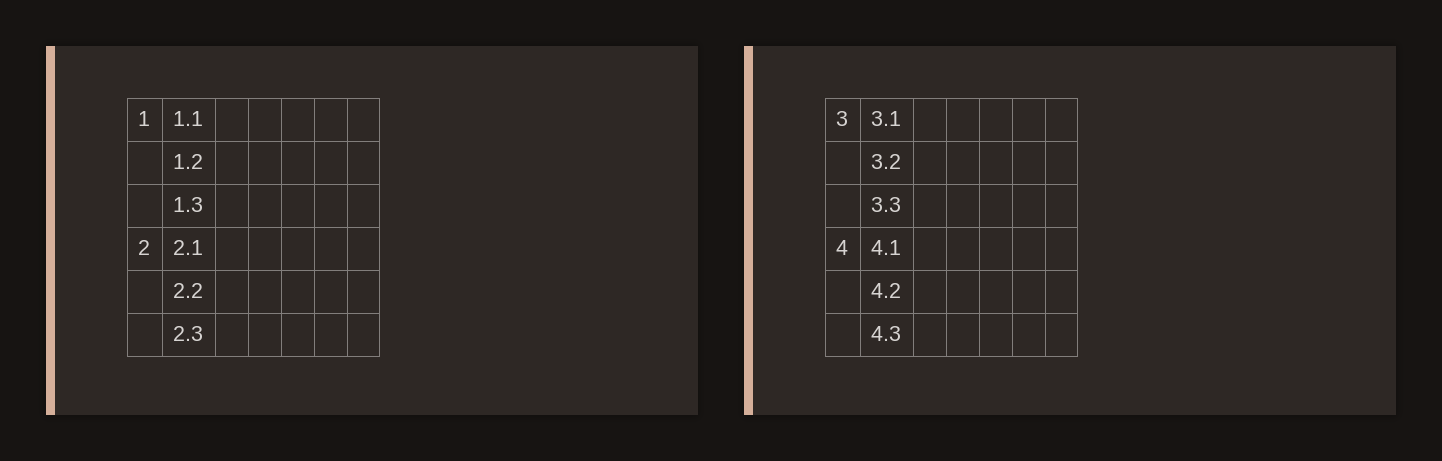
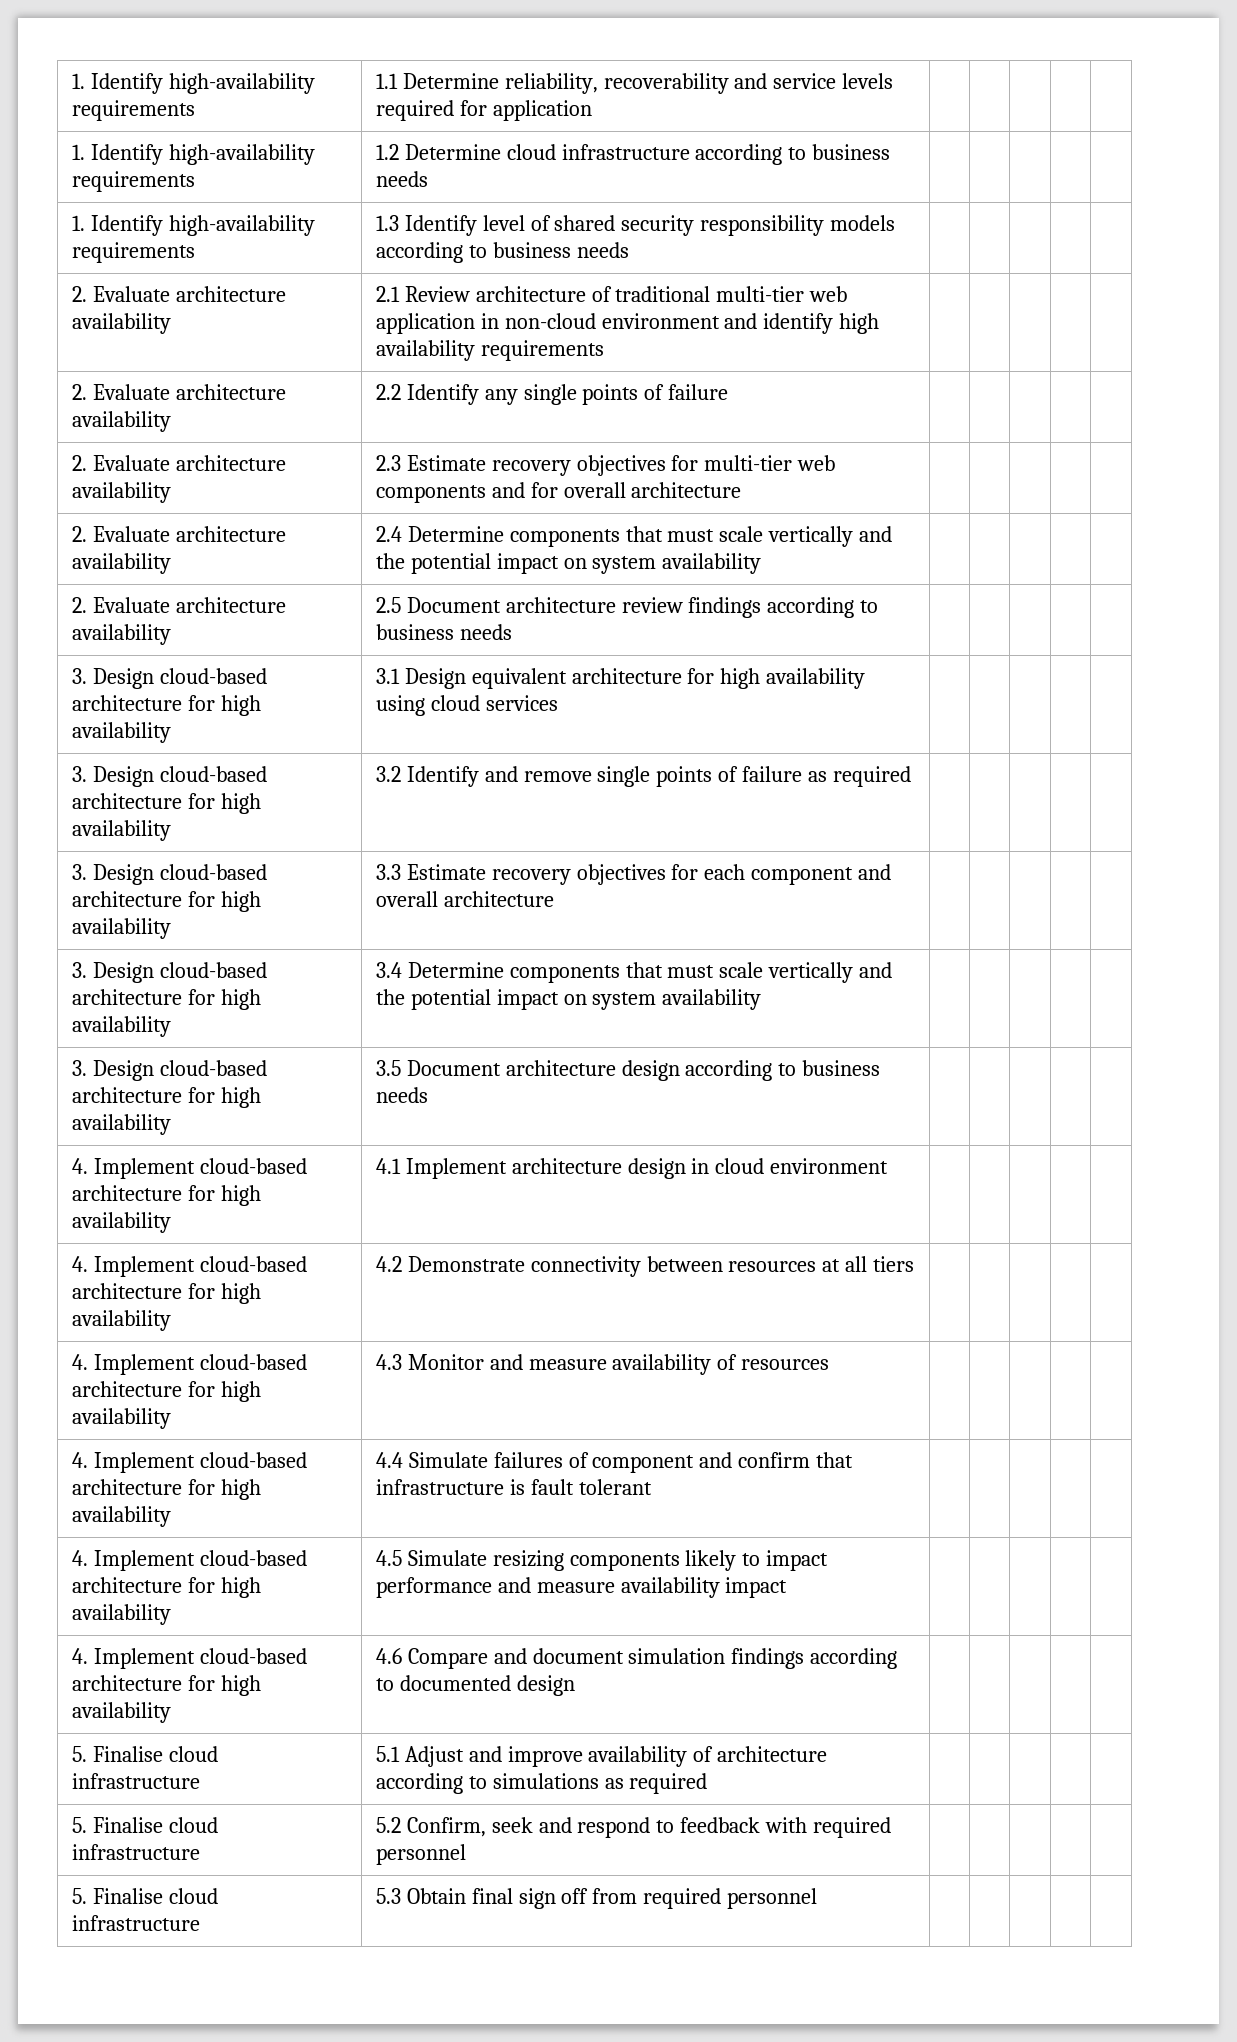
[138,111,151,126] [173,111,204,126] [173,154,204,169] [173,197,204,212] [138,240,151,255] [173,240,204,255] [173,283,204,298] [173,326,204,341] [836,111,849,126] [871,111,902,126] [871,154,902,169] [871,197,902,212] [836,240,849,255] [871,240,902,255] [871,283,902,298] [871,326,902,341] 1 | 1.1 | | | | | // | 1.2 | | | | | // | 1.3 | | | | | // 2 | 2.1 | | | | | // | 2.2 | | | | | // | 2.3 | | | | | // 3 | 3.1 | | | | | // | 3.2 | | | | | // | 3.3 | | | | | // 4 | 4.1 | | | | | // | 4.2 | | | | | // | 4.3 -> [71,73,315,94] [71,100,195,121] [375,73,894,94] [375,100,592,121] [71,144,315,165] [71,171,195,192] [375,144,891,165] [375,171,428,187] [71,215,315,236] [71,242,195,263] [375,215,896,236] [375,242,629,263] [71,286,286,302] [71,313,171,334] [375,286,848,302] [375,313,880,334] [375,340,604,361] [71,384,286,400] [71,411,171,432] [375,384,729,405] [71,455,286,471] [71,482,171,503] [375,455,836,476] [375,482,742,503] [71,526,286,542] [71,553,171,574] [375,526,893,547] [375,553,762,574] [71,597,286,613] [71,624,171,645] [375,597,879,618] [375,624,512,640] [71,668,267,689] [71,695,261,716] [71,722,171,743] [375,668,866,689] [375,695,558,716] [71,766,267,787] [71,793,261,814] [71,820,171,841] [375,766,912,787] [71,864,267,885] [71,891,261,912] [71,918,171,939] [375,864,892,885] [375,891,554,907] [71,962,267,983] [71,989,261,1010] [71,1016,171,1037] [375,962,893,983] [375,989,762,1010] [71,1060,267,1081] [71,1087,261,1108] [71,1114,171,1135] [375,1060,881,1081] [375,1087,428,1103] [71,1158,307,1179] [71,1185,261,1206] [71,1212,171,1233] [375,1158,889,1179] [71,1256,307,1277] [71,1283,261,1304] [71,1310,171,1331] [375,1256,915,1277] [71,1354,307,1375] [71,1381,261,1402] [71,1408,171,1429] [375,1354,830,1375] [71,1452,307,1473] [71,1479,261,1500] [71,1506,171,1527] [375,1452,854,1473] [375,1479,652,1495] [71,1550,307,1571] [71,1577,261,1598] [71,1604,171,1625] [375,1550,829,1571] [375,1577,788,1598] [71,1648,307,1669] [71,1675,261,1696] [71,1702,171,1723] [375,1648,898,1669] [375,1675,575,1696] [71,1746,218,1762] [71,1773,200,1789] [375,1746,828,1767] [375,1773,708,1794] [71,1817,218,1833] [71,1844,200,1860] [375,1817,892,1838] [375,1844,466,1865] [71,1888,218,1904] [71,1915,200,1931] [375,1888,818,1909] 1. Identify high-availability requirements | 1.1 Determine reliability, recoverability and service levels required for application | | | | | // 1. Identify high-availability requirements | 1.2 Determine cloud infrastructure according to business needs | | | | | // 1. Identify high-availability requirements | 1.3 Identify level of shared security responsibility models according to business needs | | | | | // 2. Evaluate architecture availability | 2.1 Review architecture of traditional multi-tier web application in non-cloud environment and identify high availability requirements | | | | | // 2. Evaluate architecture availability | 2.2 Identify any single points of failure | | | | | // 2. Evaluate architecture availability | 2.3 Estimate recovery objectives for multi-tier web components and for overall architecture | | | | | // 2. Evaluate architecture availability | 2.4 Determine components that must scale vertically and the potential impact on system availability | | | | | // 2. Evaluate architecture availability | 2.5 Document architecture review findings according to business needs | | | | | // 3. Design cloud-based architecture for high availability | 3.1 Design equivalent architecture for high availability using cloud services | | | | | // 3. Design cloud-based architecture for high availability | 3.2 Identify and remove single points of failure as required | | | | | // 3. Design cloud-based architecture for high availability | 3.3 Estimate recovery objectives for each component and overall architecture | | | | | // 3. Design cloud-based architecture for high availability | 3.4 Determine components that must scale vertically and the potential impact on system availability | | | | | // 3. Design cloud-based architecture for high availability | 3.5 Document architecture design according to business needs | | | | | // 4. Implement cloud-based architecture for high availability | 4.1 Implement architecture design in cloud environment | | | | | // 4. Implement cloud-based architecture for high availability | 4.2 Demonstrate connectivity between resources at all tiers | | | | | // 4. Implement cloud-based architecture for high availability | 4.3 Monitor and measure availability of resources | | | | | // 4. Implement cloud-based architecture for high availability | 4.4 Simulate failures of component and confirm that infrastructure is fault tolerant | | | | | // 4. Implement cloud-based architecture for high availability | 4.5 Simulate resizing components likely to impact performance and measure availability impact | | | | | // 4. Implement cloud-based architecture for high availability | 4.6 Compare and document simulation findings according to documented design | | | | | // 5. Finalise cloud infrastructure | 5.1 Adjust and improve availability of architecture according to simulations as required | | | | | // 5. Finalise cloud infrastructure | 5.2 Confirm, seek and respond to feedback with required personnel | | | | | // 5. Finalise cloud infrastructure | 5.3 Obtain final sign off from required personnel

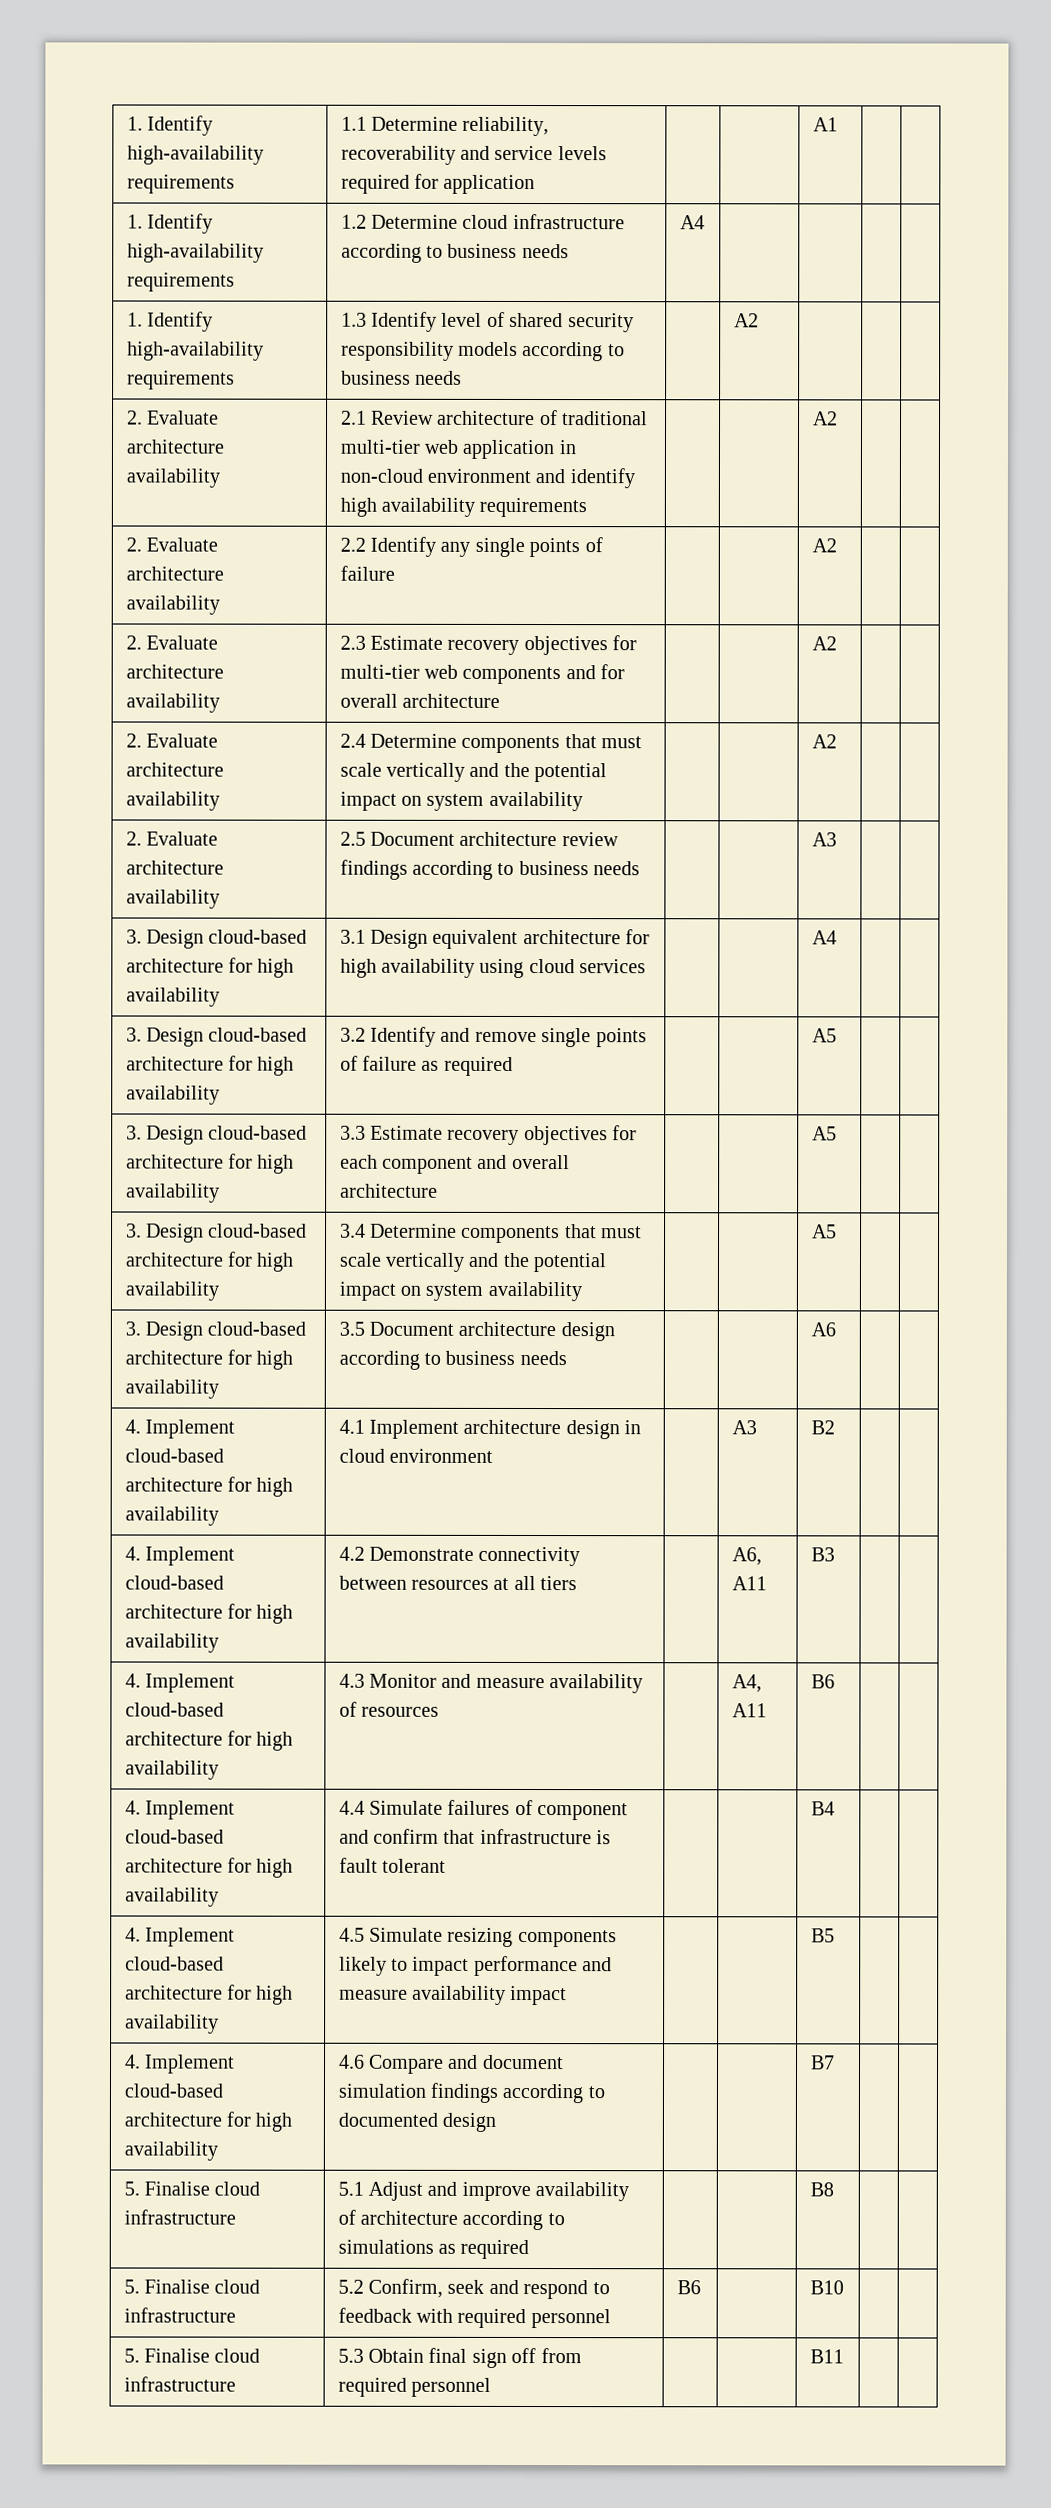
(592, 110) none -> [812,117,838,132] A1
(428, 179) none -> [679,215,705,230] A4
(629, 250) none -> [733,313,759,328] A2
(604, 350) none -> [812,411,838,426] A2
(729, 392) none -> [811,538,837,553] A2
(742, 490) none -> [811,636,837,651] A2
(762, 563) none -> [811,734,837,749] A2
(512, 632) none -> [811,832,837,847] A3
(558, 703) none -> [811,930,837,945] A4
(912, 776) none -> [811,1028,837,1043] A5
(554, 899) none -> [811,1126,837,1141] A5
(762, 999) none -> [811,1224,837,1239] A5
(428, 1095) none -> [810,1322,836,1337] A6
(889, 1166) | -> [731,1420,757,1435] [810,1420,835,1435] A3 | B2
(915, 1264) | -> [731,1547,762,1566] [731,1576,767,1591] [810,1547,835,1562] A6, A11 | B3
(830, 1364) | -> [731,1674,762,1693] [731,1703,767,1718] [810,1674,835,1689] A4, A11 | B6
(652, 1487) none -> [810,1801,835,1816] B4
(788, 1587) none -> [810,1928,835,1943] B5
(575, 1685) none -> [810,2055,835,2070] B7
(708, 1783) none -> [809,2182,834,2197] B8
(466, 1854) | | -> [676,2280,701,2295] [809,2280,844,2295] B6 | | B10
(818, 1898) none -> [809,2349,844,2364] B11

